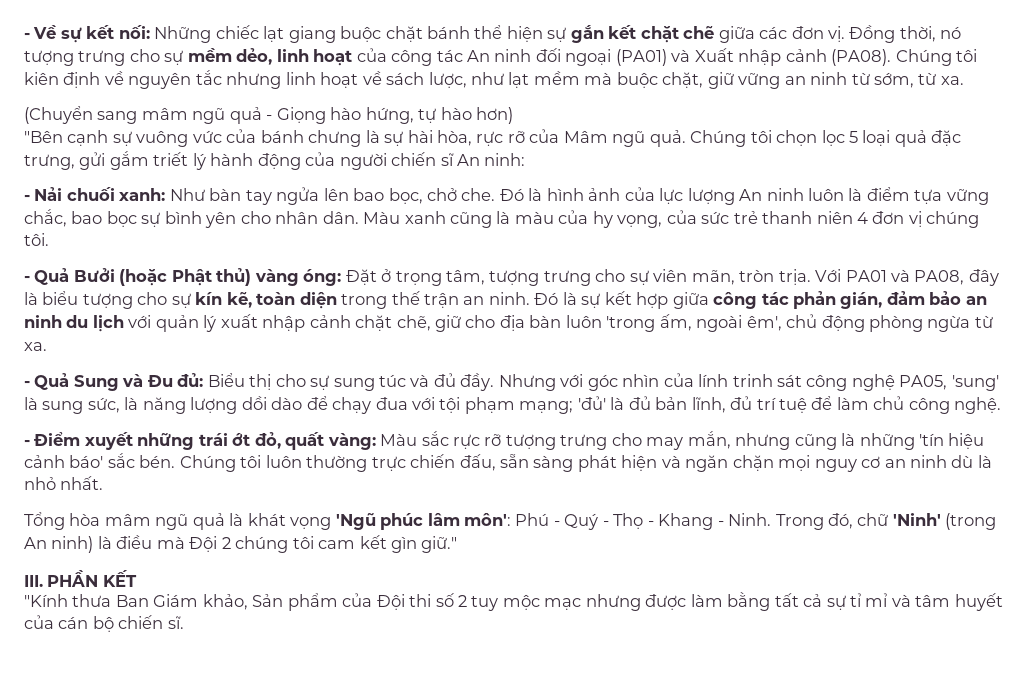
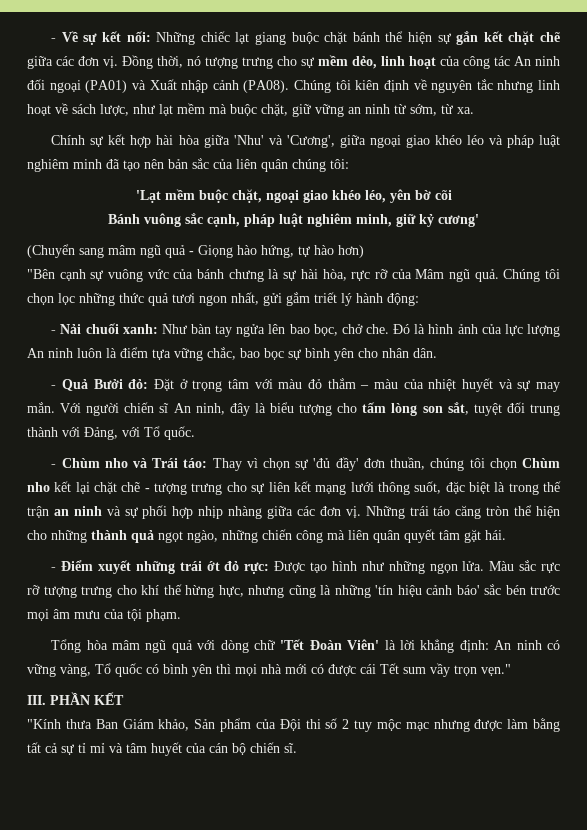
(964, 80) none -> [51,134,560,148] [27,158,349,172] [135,189,452,203] [108,213,479,227] // Chính sự kết hợp hài hòa giữa 'Nhu' và 'Cương', giữa ngoại giao khéo léo và pháp luật nghiêm minh đã tạo nên bản sắc của liên quân chúng tôi: // 'Lạt mềm buộc chặt, ngoại giao khéo léo, yên bờ cõi // Bánh vuông sắc cạnh, pháp luật nghiêm minh, giữ kỷ cương'
[849,130,962,147] [24,154,75,170] 5 loại quả đặc trưng, -> [79,292,259,306] những thức quả tươi ngon nhất,
[257,152,526,170] động của người chiến sĩ An ninh: -> [387,293,419,306] động:
[363,210,980,228] [24,233,49,246] [24,268,965,286] Màu xanh cũng là màu của hy vọng, của sức trẻ thanh niên 4 đơn vị chúng tôi. // - Quả Bưởi (hoặc Phật thủ) vàng óng: Đặt ở trọng tâm, tượng trưng cho sự viên mãn, tròn trịa. Với PA01 và PA08, -> [51,378,560,392] [27,402,225,416] // - Quả Bưởi đỏ: Đặt ở trọng tâm với màu đỏ thắm – màu của nhiệt huyết và sự may mắn. Với người chiến sĩ An ninh,
[171,291,987,309] [24,314,993,332] [24,342,47,351] [24,373,999,391] [24,396,1002,414] sự kín kẽ, toàn diện trong thế trận an ninh. Đó là sự kết hợp giữa công tác phản gián, đảm bảo an ninh du lịch với quản lý xuất nhập cảnh chặt chẽ, giữ cho địa bàn luôn 'trong ấm, ngoài êm', chủ động phòng ngừa từ xa. // - Quả Sung và Đu đủ: Biểu thị cho sự sung túc và đủ đầy. Nhưng với góc nhìn của lính trinh sát công nghệ PA05, 'sung' là sung sức, là năng lượng dồi dào để chạy đua với tội phạm mạng; 'đủ' là đủ bản lĩnh, đủ trí tuệ để làm chủ công nghệ. -> [362,402,560,416] [27,426,195,440] [51,457,560,471] [27,481,562,495] [27,505,560,519] [27,529,506,543] tấm lòng son sắt, tuyệt đối trung thành với Đảng, với Tổ quốc. // - Chùm nho và Trái táo: Thay vì chọn sự 'đủ đầy' đơn thuần, chúng tôi chọn Chùm nho kết lại chặt chẽ - tượng trưng cho sự liên kết mạng lưới thông suốt, đặc biệt là trong thế trận an ninh và sự phối hợp nhịp nhàng giữa các đơn vị. Những trái táo căng tròn thể hiện cho những thành quả ngọt ngào, những chiến công mà liên quân quyết tâm gặt hái.
[254,432,376,450] đỏ, quất vàng: -> [224,561,485,574] đỏ rực: Được tạo hình như những ngọn lửa.
[646,431,731,450] may mắn, -> [141,584,244,598] khí thế hừng hực,
[139,454,992,472] [24,476,104,490] bén. Chúng tôi luôn thường trực chiến đấu, sẵn sàng phát hiện và ngăn chặn mọi nguy cơ an ninh dù là nhỏ nhất. -> [505,585,560,595] [27,609,181,622] bén trước mọi âm mưu của tội phạm.
[229,513,997,530] [24,535,458,553] là khát vọng 'Ngũ phúc lâm môn': Phú - Quý - Thọ - Khang - Ninh. Trong đó, chữ 'Ninh' (trong An ninh) là điều mà Đội 2 chúng tôi cam kết gìn giữ." -> [197,639,561,653] [27,663,511,677] với dòng chữ 'Tết Đoàn Viên' là lời khẳng định: An ninh có vững vàng, Tổ quốc có bình yên thì mọi nhà mới có được cái Tết sum vầy trọn vẹn."

